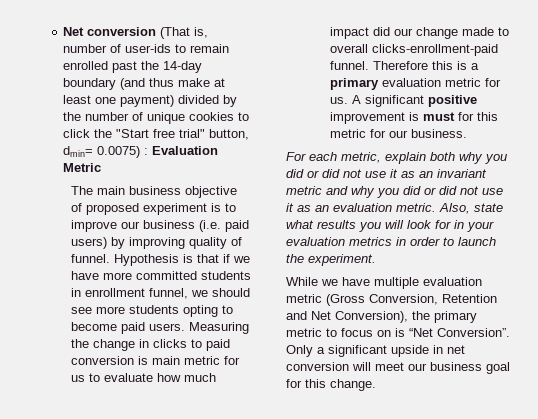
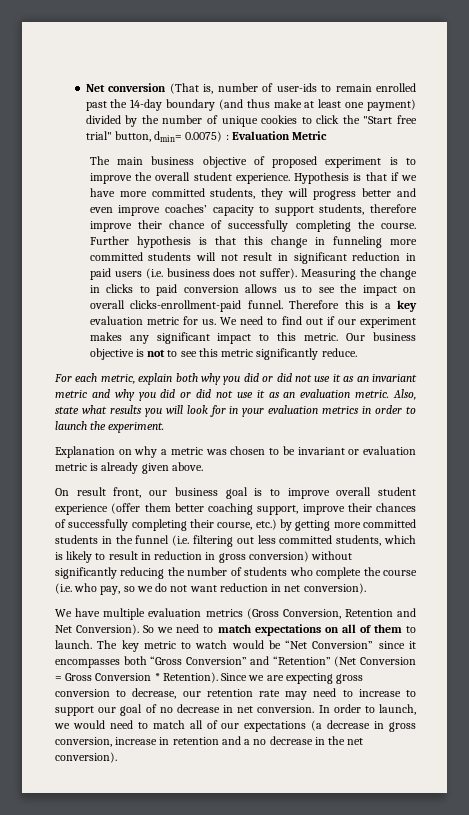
[121,220,250,232] [71,237,243,249] [71,254,111,263] our business (i.e. paid users) by improving quality of funnel. -> [135,172,290,184] the overall student experience.
[201,271,252,280] [71,288,251,299] [71,305,234,317] [71,322,186,334] students in enrollment funnel, we should see more students opting to become paid users. -> [210,188,416,200] [89,204,417,216] [89,220,416,232] [89,236,417,248] [89,252,416,264] [89,268,298,280] students, they will progress better and even improve coaches’ capacity to support students, therefore improve their chance of successfully completing the course. Further hypothesis is that this change in funneling more committed students will not result in significant reduction in paid users (i.e. business does not suffer).
[138,356,241,365] [71,373,217,382] [330,27,510,39] is main metric for us to evaluate how much impact did our change made to -> [245,284,416,296] allows us to see the impact on
[330,78,380,90] primary -> [397,300,418,312] key
[352,95,478,107] [330,112,499,124] [330,129,468,138] A significant positive improvement is must for this metric for our business. -> [220,316,416,328] [89,332,416,344] [89,348,357,360] We need to find out if our experiment makes any significant impact to this metric. Our business objective is not to see this metric significantly reduce.
[286,277,338,286] While we -> [55,446,416,458] [55,462,203,474] [55,487,416,499] [55,503,416,515] [55,519,416,531] [55,535,416,547] [55,551,353,563] [55,567,417,579] [55,583,366,595] [55,609,72,617] Explanation on why a metric was chosen to be invariant or evaluation metric is already given above. // On result front, our business goal is to improve overall student experience (offer them better coaching support, improve their chances of successfully completing their course, etc.) by getting more committed students in the funnel (i.e. filtering out less committed students, which is likely to result in reduction in gross conversion) without significantly reducing the number of students who complete the course (i.e. who pay, so we do not want reduction in net conversion). // We
[286,294,322,303] metric -> [205,609,243,617] metrics
[335,311,477,323] [286,328,510,337] [286,345,465,357] [286,362,510,374] [286,379,376,391] Conversion), the primary metric to focus on is “Net Conversion”. Only a significant upside in net conversion will meet our business goal for this change. -> [76,624,416,636] [55,640,416,652] [55,656,416,668] [55,672,364,684] [55,688,416,700] [55,704,417,716] [54,720,417,732] [55,736,364,747] [55,752,117,763] Conversion). So we need to match expectations on all of them to launch. The key metric to watch would be “Net Conversion” since it encompasses both “Gross Conversion” and “Retention” (Net Conversion = Gross Conversion * Retention). Since we are expecting gross conversion to decrease, our retention rate may need to increase to support our goal of no decrease in net conversion. In order to launch, we would need to match all of our expectations (a decrease in gross conversion, increase in retention and a no decrease in the net conversion).

